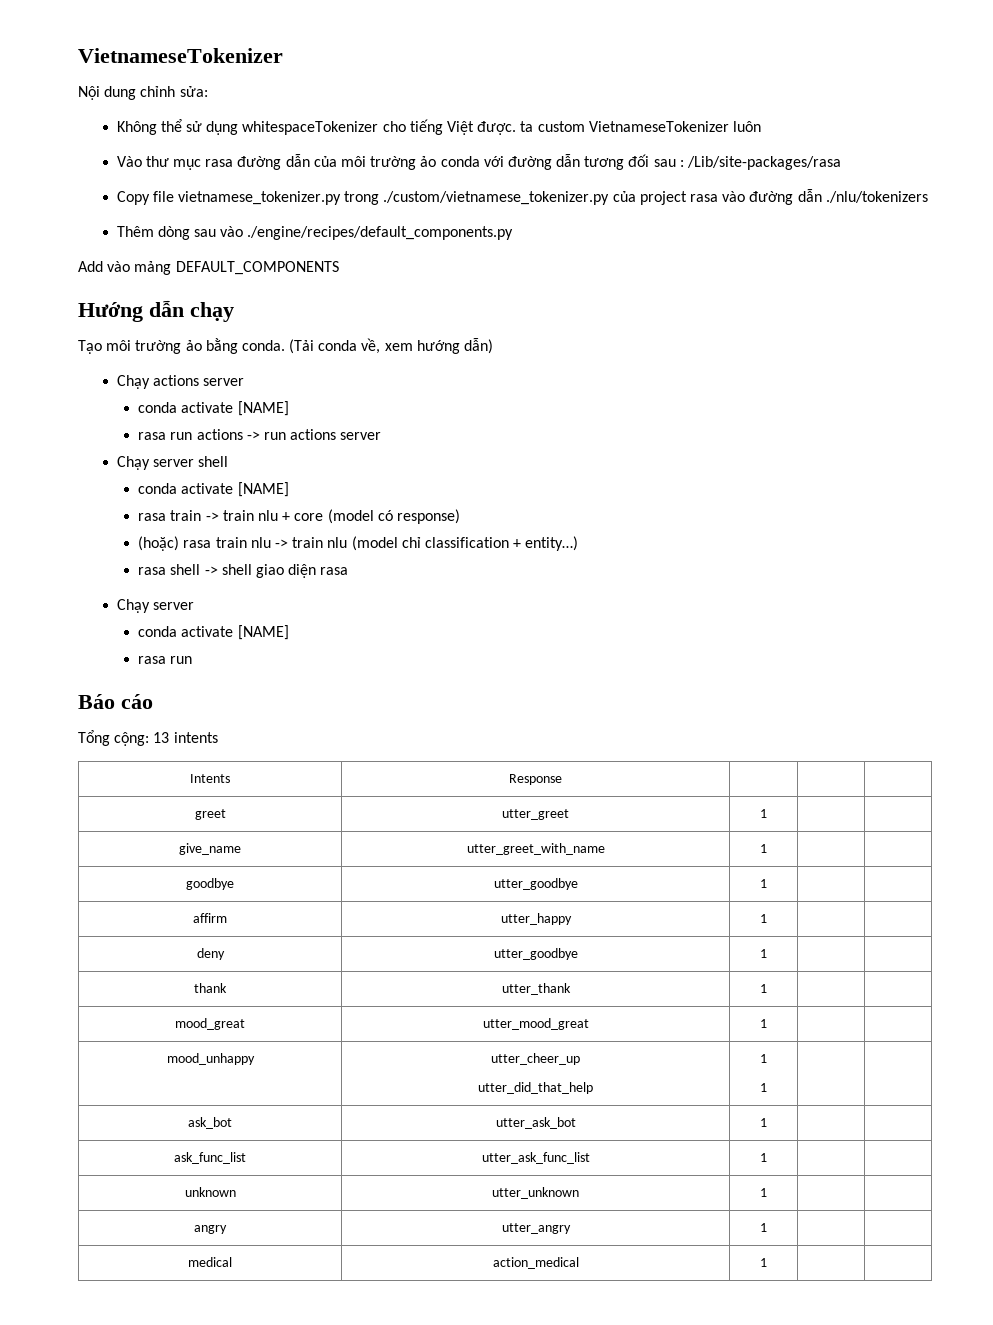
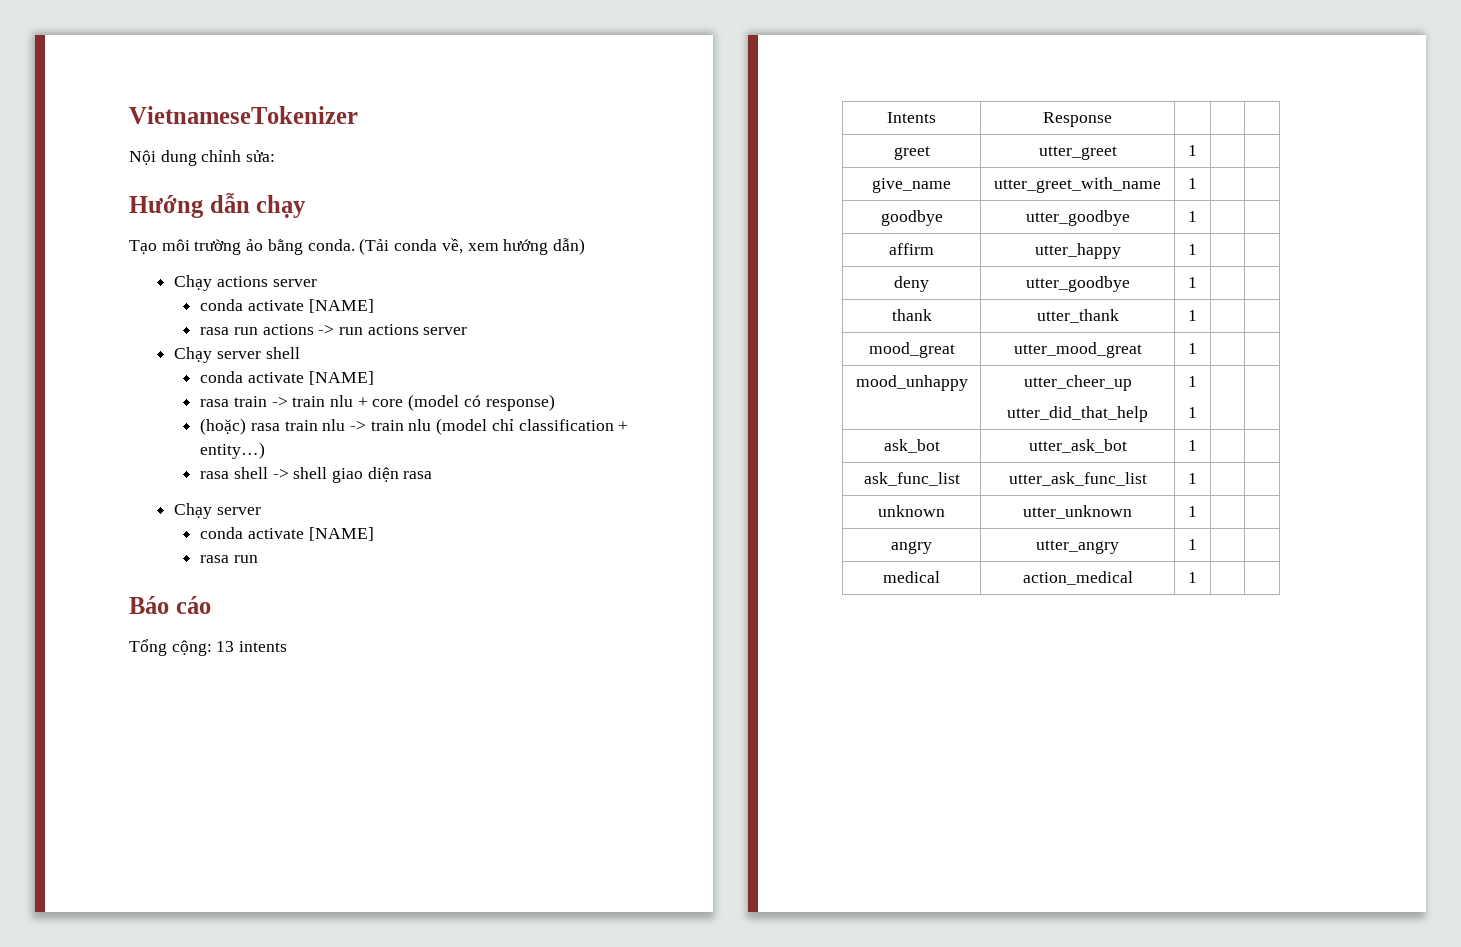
[116,119,761,135] [116,154,841,170] [116,189,928,205] [116,226,514,240] [78,261,339,275] // Không thể sử dụng whitespaceTokenizer cho tiếng Việt được. ta custom VietnameseTokenizer luôn // Vào thư mục rasa đường dẫn của môi trường ảo conda với đường dẫn tương đối sau : /Lib/site-packages/rasa // Copy file vietnamese_tokenizer.py trong ./custom/vietnamese_tokenizer.py của project rasa vào đường dẫn ./nlu/tokenizers // Thêm dòng sau vào ./engine/recipes/default_components.py // Add vào mảng DEFAULT_COMPONENTS -> (276, 156) none

